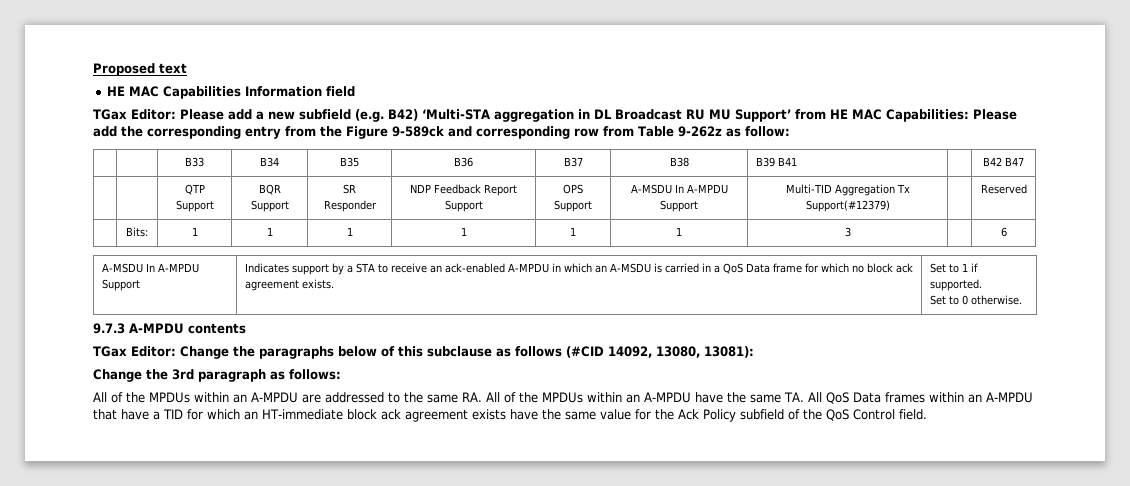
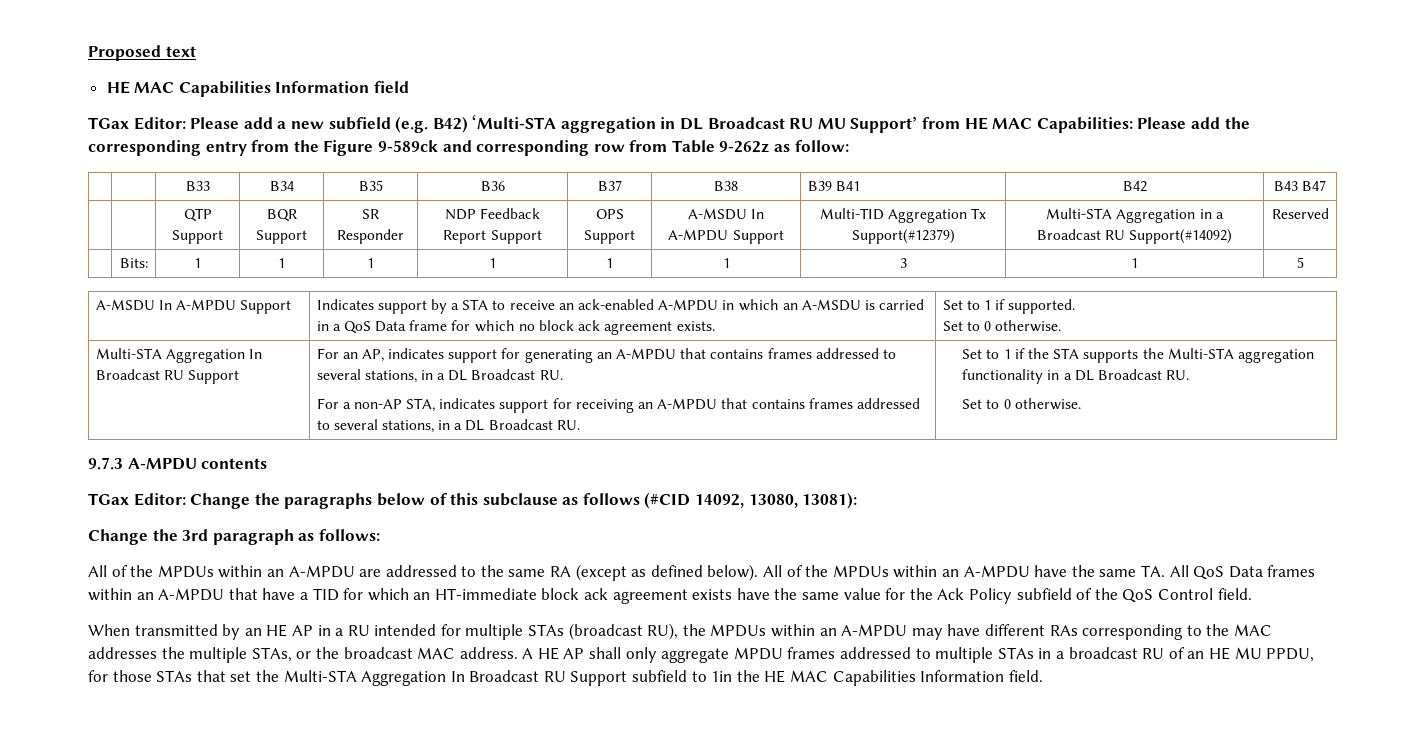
[983,157,1002,166] | B42 -> [1122,181,1147,192] [1273,181,1298,191] B42 | B43
(890, 206) none -> [1046,208,1224,223] [1036,229,1233,244] Multi-STA Aggregation in a Broadcast RU Support(#14092)
[1000,227,1007,237] | 6 -> [1131,258,1138,268] [1296,257,1304,268] 1 | 5
(1022, 300) none -> [95,348,262,363] [95,369,239,384] [316,348,896,363] [316,369,563,383] [316,398,920,413] [316,419,580,433] [962,348,1314,363] [962,369,1190,384] [962,398,1081,410] // Multi-STA Aggregation In Broadcast RU Support | For an AP, indicates support for generating an A-MPDU that contains frames addressed to several stations, in a DL Broadcast RU. // For a non-AP STA, indicates support for receiving an A-MPDU that contains frames addressed to several stations, in a DL Broadcast RU. | Set to 1 if the STA supports the Multi-STA aggregation functionality in a DL Broadcast RU. // Set to 0 otherwise.
[462,392,482,402] RA. -> [550,564,759,581] RA (except as defined below).
(927, 414) none -> [88,623,1272,640] [88,647,1315,663] [88,670,1043,686] // When transmitted by an HE AP in a RU intended for multiple STAs (broadcast RU), the MPDUs within an A-MPDU may have different RAs corresponding to the MAC addresses the multiple STAs, or the broadcast MAC address. A HE AP shall only aggregate MPDU frames addressed to multiple STAs in a broadcast RU of an HE MU PPDU, for those STAs that set the Multi-STA Aggregation In Broadcast RU Support subfield to 1in the HE MAC Capabilities Information field.

